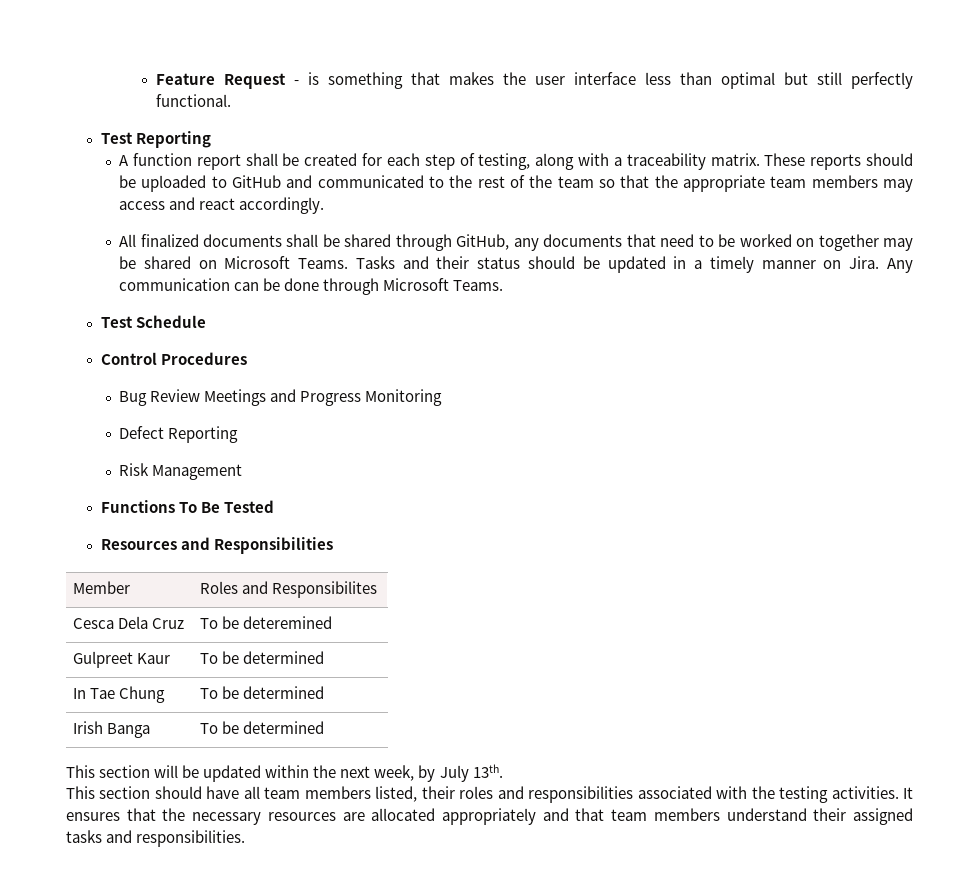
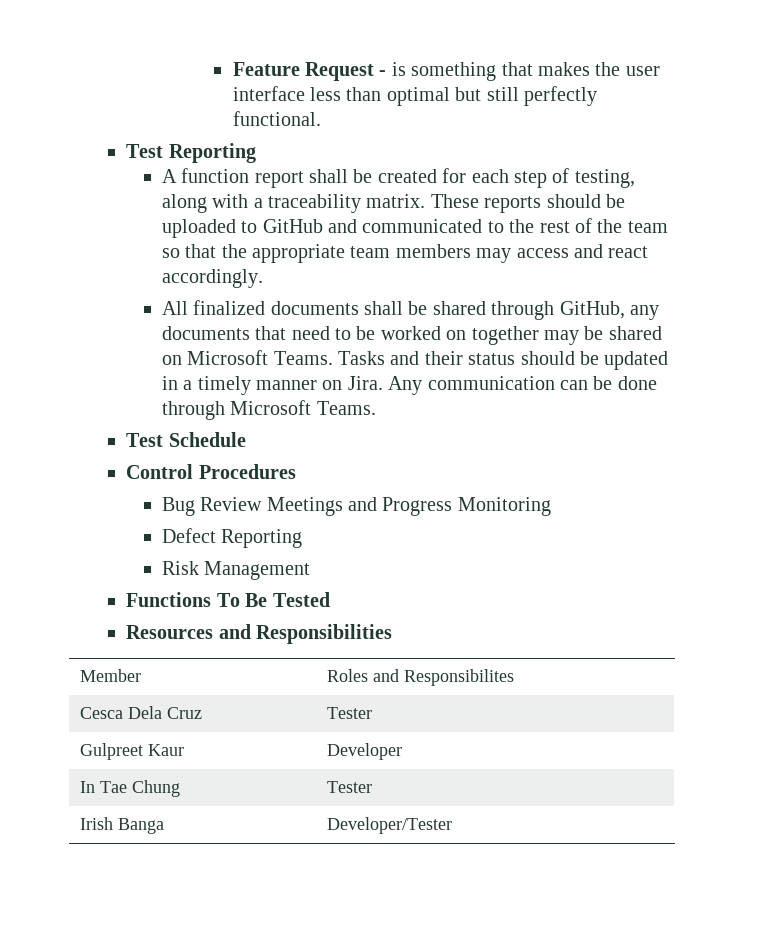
[199,616,332,629] To be deteremined -> [327,707,373,719] Tester
[199,651,324,664] To be determined -> [327,743,403,760] Developer
[199,686,324,699] To be determined -> [327,781,373,793] Tester
[199,721,324,734] [66,764,503,782] [66,786,914,803] [66,808,913,825] [66,830,246,847] To be determined // This section will be updated within the next week, by July 13th. // This section should have all team members listed, their roles and responsibilities associated with the testing activities. It ensures that the necessary resources are allocated appropriately and that team members understand their assigned tasks and responsibilities. -> [327,817,453,834] Developer/Tester

